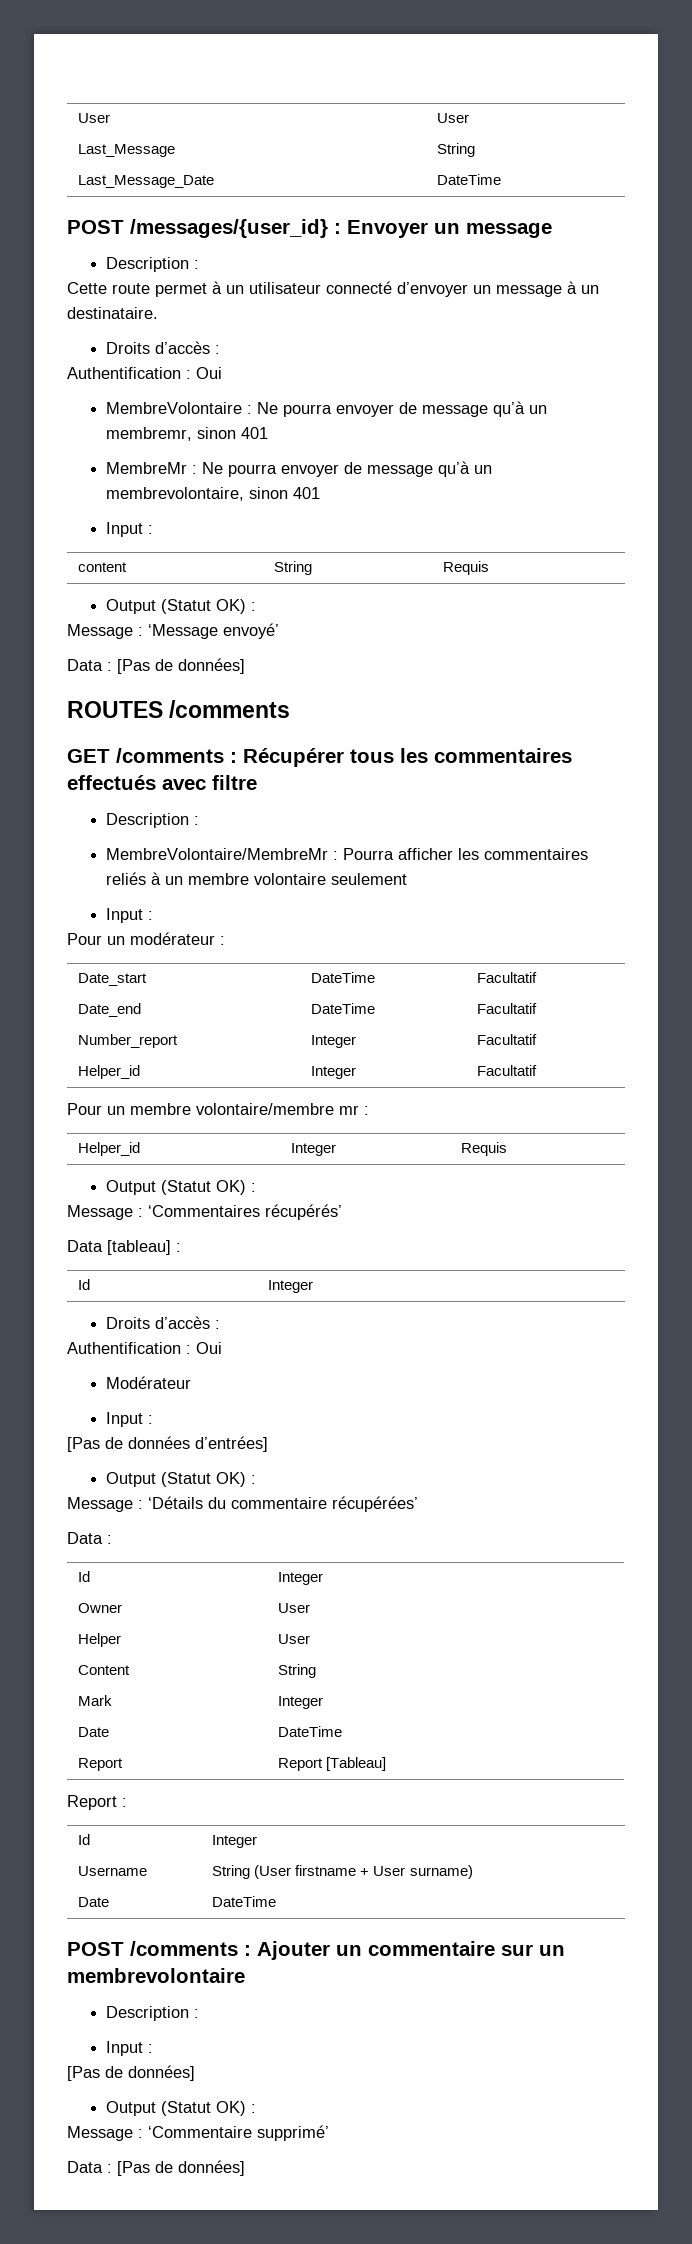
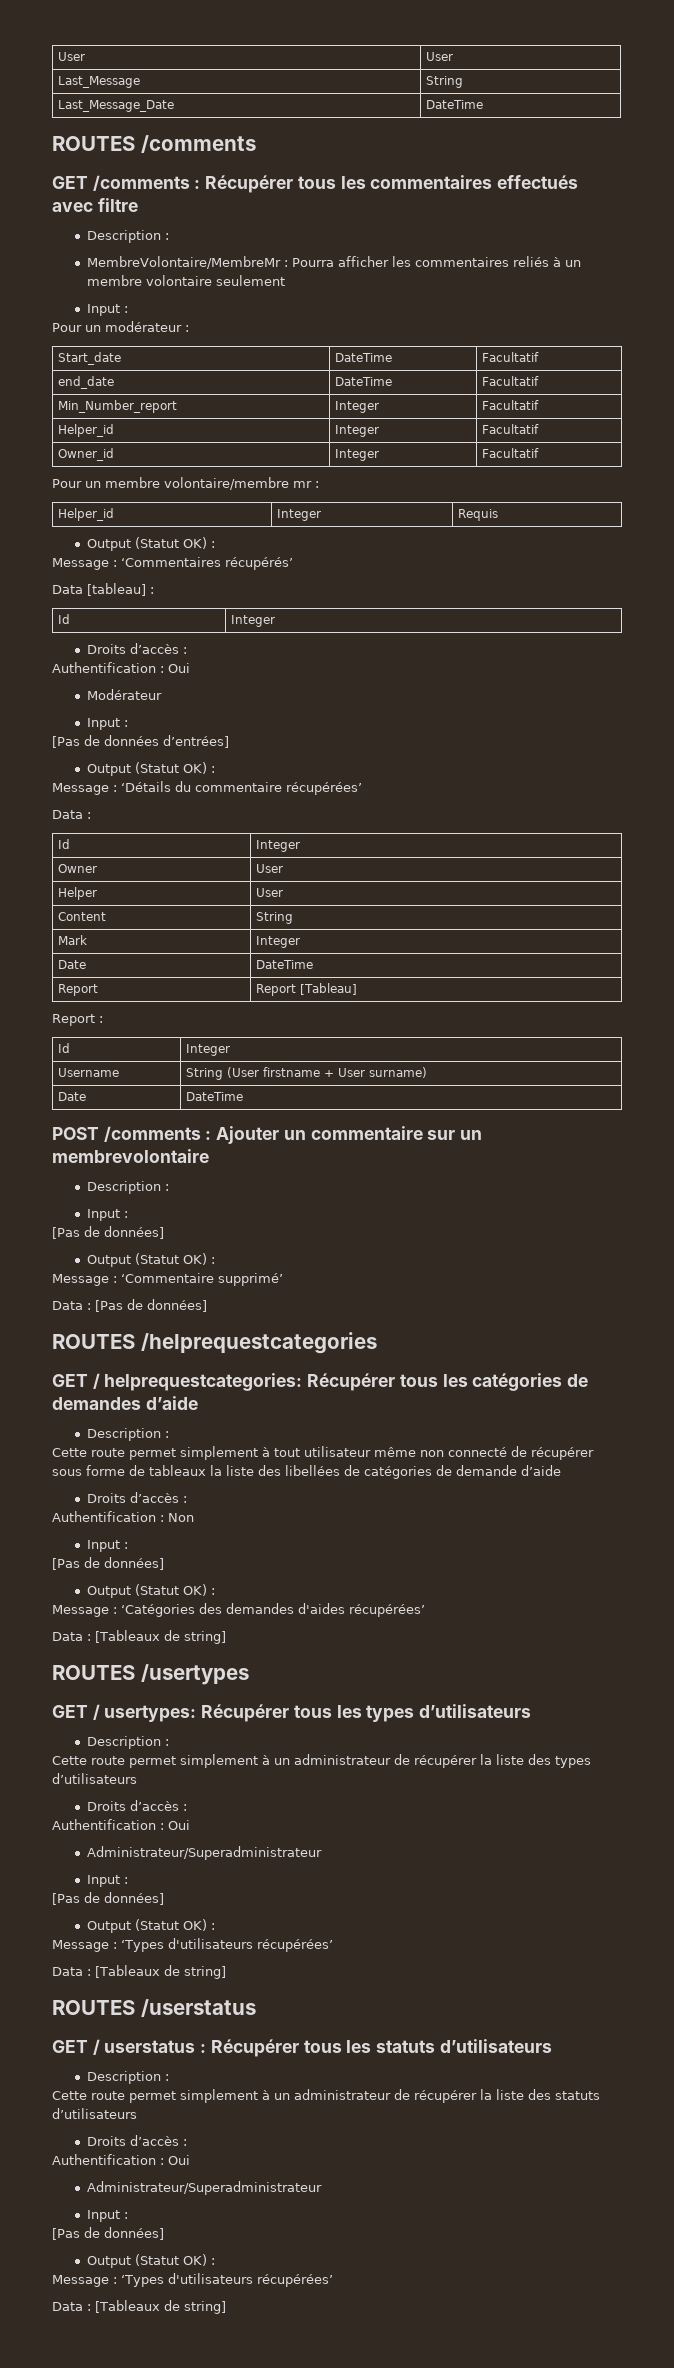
[67,219,552,238] [105,257,199,272] [67,281,599,297] [67,307,158,319] [105,341,220,354] [67,367,222,379] [105,401,547,417] [105,427,268,441] [105,461,492,477] [105,487,320,501] [105,522,153,537] [78,562,128,572] [274,561,313,575] [443,561,490,575] [105,599,256,614] [67,623,279,639] [67,658,245,674] // POST /messages/{user_id} : Envoyer un message // Description : // Cette route permet à un utilisateur connecté d’envoyer un message à un destinataire. // Droits d’accès : // Authentification : Oui // MembreVolontaire : Ne pourra envoyer de message qu’à un membremr, sinon 401 // MembreMr : Ne pourra envoyer de message qu’à un membrevolontaire, sinon 401 // Input : // content | String | Requis // Output (Statut OK) : // Message : ‘Message envoyé’ // Data : [Pas de données] -> (483, 104) none
[78,973,148,986] [311,972,376,983] [477,972,538,983] [78,1003,142,1017] [311,1003,376,1014] [477,1003,538,1014] [78,1034,179,1048] Date_start | DateTime | Facultatif // Date_end | DateTime | Facultatif // Number_report -> [57,352,121,365] [334,353,392,362] [481,352,539,362] [57,376,114,389] [334,377,392,386] [481,376,539,386] [57,400,177,413] Start_date | DateTime | Facultatif // end_date | DateTime | Facultatif // Min_Number_report
(538, 1070) none -> [57,448,114,461] [334,449,379,461] [481,448,539,458] // Owner_id | Integer | Facultatif
(245, 2168) none -> [52,1332,377,1354] [52,1373,589,1391] [52,1396,198,1410] [86,1428,169,1441] [52,1446,594,1460] [52,1465,561,1479] [86,1492,187,1503] [52,1511,194,1522] [86,1540,128,1552] [52,1557,164,1570] [86,1584,215,1598] [52,1603,425,1617] [52,1630,226,1644] [52,1664,249,1685] [52,1704,532,1722] [86,1736,169,1749] [52,1754,591,1768] [52,1773,137,1784] [86,1800,187,1811] [52,1819,190,1830] [86,1846,322,1860] [86,1875,128,1887] [52,1892,164,1905] [86,1919,215,1933] [52,1938,333,1952] [52,1965,226,1979] [52,1999,256,2017] [52,2039,552,2057] [86,2071,169,2084] [52,2089,600,2103] [52,2108,137,2119] [86,2135,187,2146] [52,2154,190,2165] [86,2181,322,2195] [86,2210,128,2222] [52,2227,164,2240] [86,2254,215,2268] [52,2273,333,2287] [52,2300,226,2314] // ROUTES /helprequestcategories // GET / helprequestcategories: Récupérer tous les catégories de demandes d’aide // Description : // Cette route permet simplement à tout utilisateur même non connecté de récupérer sous forme de tableaux la liste des libellées de catégories de demande d’aide // Droits d’accès : // Authentification : Non // Input : // [Pas de données] // Output (Statut OK) : // Message : ‘Catégories des demandes d'aides récupérées’ // Data : [Tableaux de string] // ROUTES /usertypes // GET / usertypes: Récupérer tous les types d’utilisateurs // Description : // Cette route permet simplement à un administrateur de récupérer la liste des types d’utilisateurs // Droits d’accès : // Authentification : Oui // Administrateur/Superadministrateur // Input : // [Pas de données] // Output (Statut OK) : // Message : ‘Types d'utilisateurs récupérées’ // Data : [Tableaux de string] // ROUTES /userstatus // GET / userstatus : Récupérer tous les statuts d’utilisateurs // Description : // Cette route permet simplement à un administrateur de récupérer la liste des statuts d’utilisateurs // Droits d’accès : // Authentification : Oui // Administrateur/Superadministrateur // Input : // [Pas de données] // Output (Statut OK) : // Message : ‘Types d'utilisateurs récupérées’ // Data : [Tableaux de string]

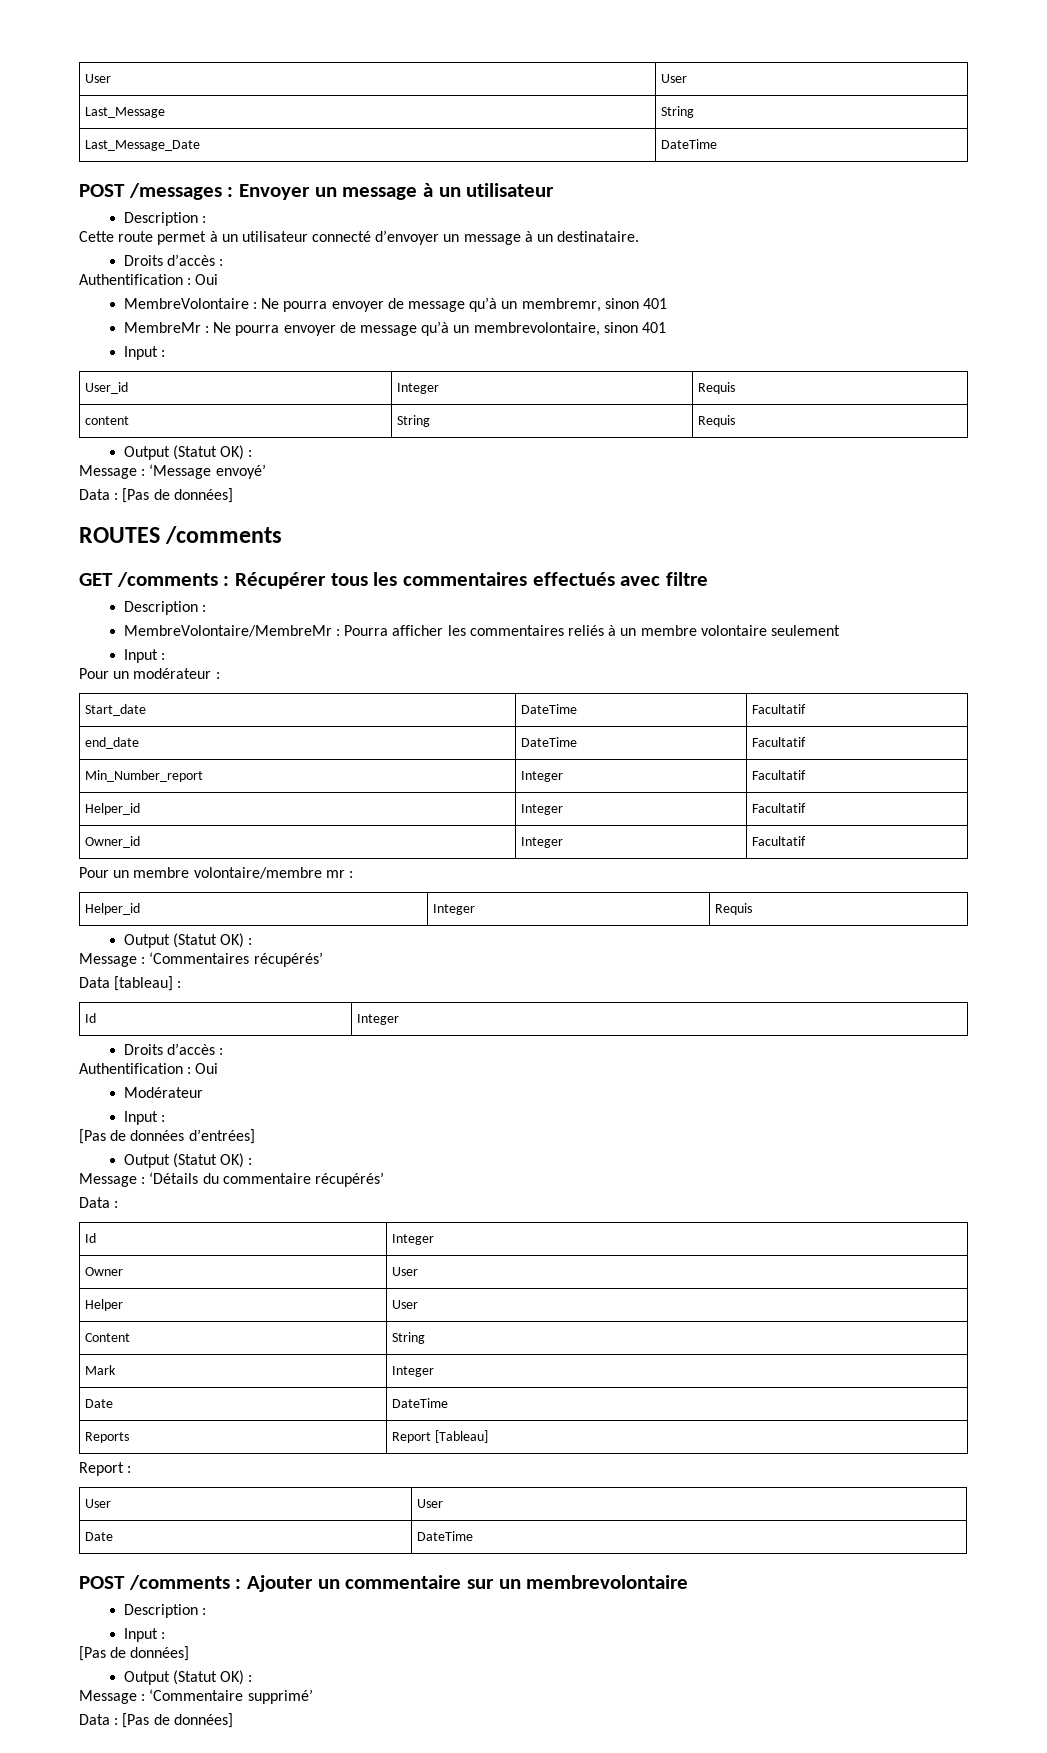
(483, 104) none -> [79,183,555,200] [123,212,207,226] [79,230,640,245] [123,254,224,266] [79,274,219,285] [123,297,667,312] [123,321,666,336] [123,346,166,360] [85,382,129,394] [397,383,440,394] [698,382,736,394] [85,416,130,425] [397,415,431,427] [698,415,736,427] [123,445,253,460] [79,464,266,479] [79,488,233,503] // POST /messages : Envoyer un message à un utilisateur // Description : // Cette route permet à un utilisateur connecté d’envoyer un message à un destinataire. // Droits d’accès : // Authentification : Oui // MembreVolontaire : Ne pourra envoyer de message qu’à un membremr, sinon 401 // MembreMr : Ne pourra envoyer de message qu’à un membrevolontaire, sinon 401 // Input : // User_id | Integer | Requis // content | String | Requis // Output (Statut OK) : // Message : ‘Message envoyé’ // Data : [Pas de données]
[286,782,362,795] récupérées’ -> [314,1172,384,1187] récupérés’
[57,984,98,996] Report -> [85,1432,130,1443] Reports
[57,1043,70,1053] [185,1044,230,1056] [57,1068,119,1077] [185,1067,427,1080] Id | Integer // Username | String (User firstname + User surname) -> [85,1499,112,1508] [417,1499,444,1508] User | User
[52,1332,377,1354] [52,1373,589,1391] [52,1396,198,1410] [86,1428,169,1441] [52,1446,594,1460] [52,1465,561,1479] [86,1492,187,1503] [52,1511,194,1522] [86,1540,128,1552] [52,1557,164,1570] [86,1584,215,1598] [52,1603,425,1617] [52,1630,226,1644] [52,1664,249,1685] [52,1704,532,1722] [86,1736,169,1749] [52,1754,591,1768] [52,1773,137,1784] [86,1800,187,1811] [52,1819,190,1830] [86,1846,322,1860] [86,1875,128,1887] [52,1892,164,1905] [86,1919,215,1933] [52,1938,333,1952] [52,1965,226,1979] [52,1999,256,2017] [52,2039,552,2057] [86,2071,169,2084] [52,2089,600,2103] [52,2108,137,2119] [86,2135,187,2146] [52,2154,190,2165] [86,2181,322,2195] [86,2210,128,2222] [52,2227,164,2240] [86,2254,215,2268] [52,2273,333,2287] [52,2300,226,2314] // ROUTES /helprequestcategories // GET / helprequestcategories: Récupérer tous les catégories de demandes d’aide // Description : // Cette route permet simplement à tout utilisateur même non connecté de récupérer sous forme de tableaux la liste des libellées de catégories de demande d’aide // Droits d’accès : // Authentification : Non // Input : // [Pas de données] // Output (Statut OK) : // Message : ‘Catégories des demandes d'aides récupérées’ // Data : [Tableaux de string] // ROUTES /usertypes // GET / usertypes: Récupérer tous les types d’utilisateurs // Description : // Cette route permet simplement à un administrateur de récupérer la liste des types d’utilisateurs // Droits d’accès : // Authentification : Oui // Administrateur/Superadministrateur // Input : // [Pas de données] // Output (Statut OK) : // Message : ‘Types d'utilisateurs récupérées’ // Data : [Tableaux de string] // ROUTES /userstatus // GET / userstatus : Récupérer tous les statuts d’utilisateurs // Description : // Cette route permet simplement à un administrateur de récupérer la liste des statuts d’utilisateurs // Droits d’accès : // Authentification : Oui // Administrateur/Superadministrateur // Input : // [Pas de données] // Output (Statut OK) : // Message : ‘Types d'utilisateurs récupérées’ // Data : [Tableaux de string] -> (233, 1720) none

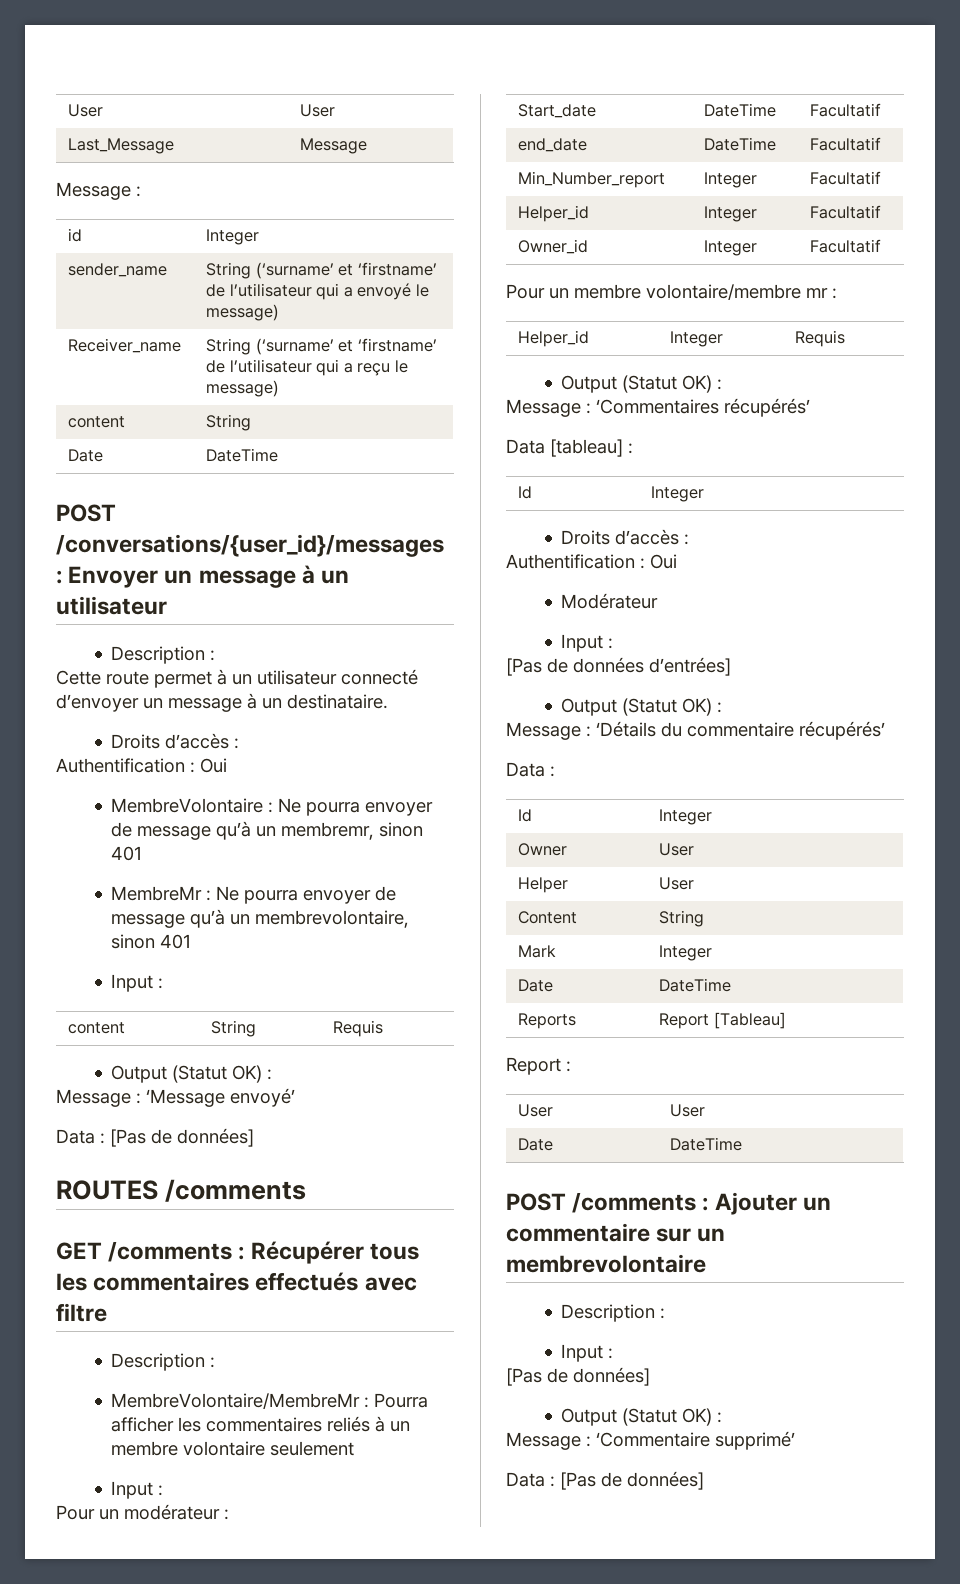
[661,106,695,118] [85,140,201,151] [661,139,718,149] [79,183,222,200] | String // Last_Message_Date | DateTime // POST /messages -> [300,138,368,154] [56,182,141,200] [68,228,83,242] [206,229,260,245] [68,263,168,277] [206,262,437,279] [206,283,429,300] [206,304,280,321] [68,338,182,353] [206,338,437,355] [206,359,408,376] [206,380,280,397] [68,416,126,428] [206,414,252,431] [68,449,104,462] [206,448,279,462] [56,504,116,522] [56,534,444,557] | Message // Message : // id | Integer // sender_name | String (‘surname’ et ‘firstname’ de l’utilisateur qui a envoyé le message) // Receiver_name | String (‘surname’ et ‘firstname’ de l’utilisateur qui a reçu le message) // content | String // Date | DateTime // POST /conversations/{user_id}/messages
[85,382,129,394] [397,383,440,394] [698,382,736,394] // User_id | Integer | Requis -> (164, 983) none

